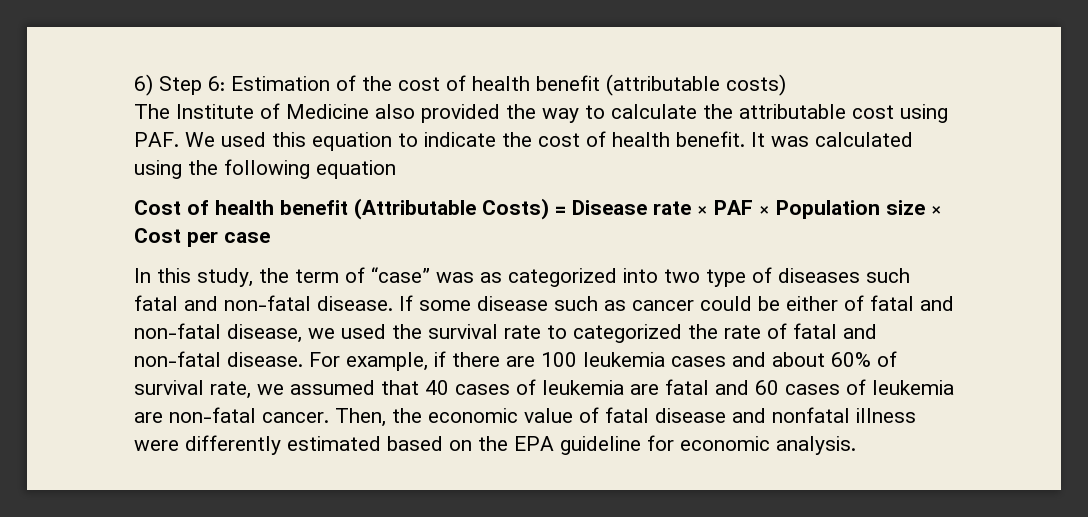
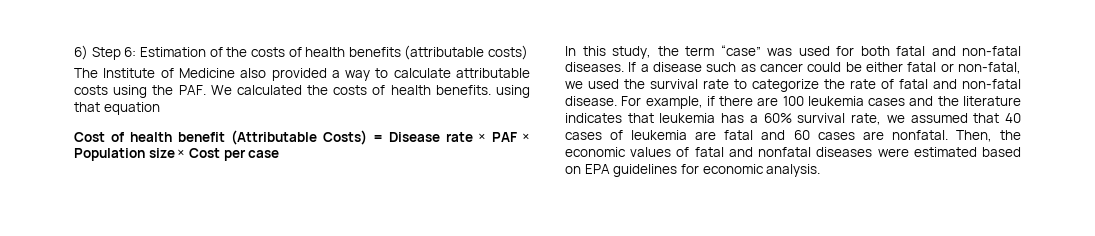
[398,75,600,91] cost of health benefit -> [250,47,401,57] costs of health benefits
[506,104,536,119] the -> [331,70,340,78] a
[703,104,948,123] [134,131,913,151] [134,159,310,179] the attributable cost using PAF. We used this equation to indicate the cost of health benefit. It was calculated using the following -> [456,68,530,78] [74,85,530,98] [74,102,100,112] attributable costs using the PAF. We calculated the costs of health benefits. using that
[345,267,365,283] of -> (714, 51) none
[480,267,910,287] [134,295,471,311] as categorized into two type of diseases such fatal and non-fatal disease. If some -> [798,46,1021,56] [565,62,649,72] used for both fatal and non-fatal diseases. If a
[844,295,954,311] [134,323,302,343] of fatal and non-fatal disease, -> [907,62,1021,74] fatal or non-fatal,
[573,324,682,343] categorized -> [752,79,819,92] categorize
[772,351,897,367] about 60% of -> [937,96,1021,106] [565,113,792,123] the literature indicates that leukemia has a 60%
[846,379,954,395] [134,407,329,423] of leukemia are non-fatal cancer. -> [862,130,948,140] are nonfatal.
[524,407,726,423] value of fatal disease -> [630,147,724,157] values of fatal
[856,408,916,423] [134,435,641,455] illness were differently estimated based on the EPA guideline -> [816,147,1021,157] [565,164,678,177] diseases were estimated based on EPA guidelines

